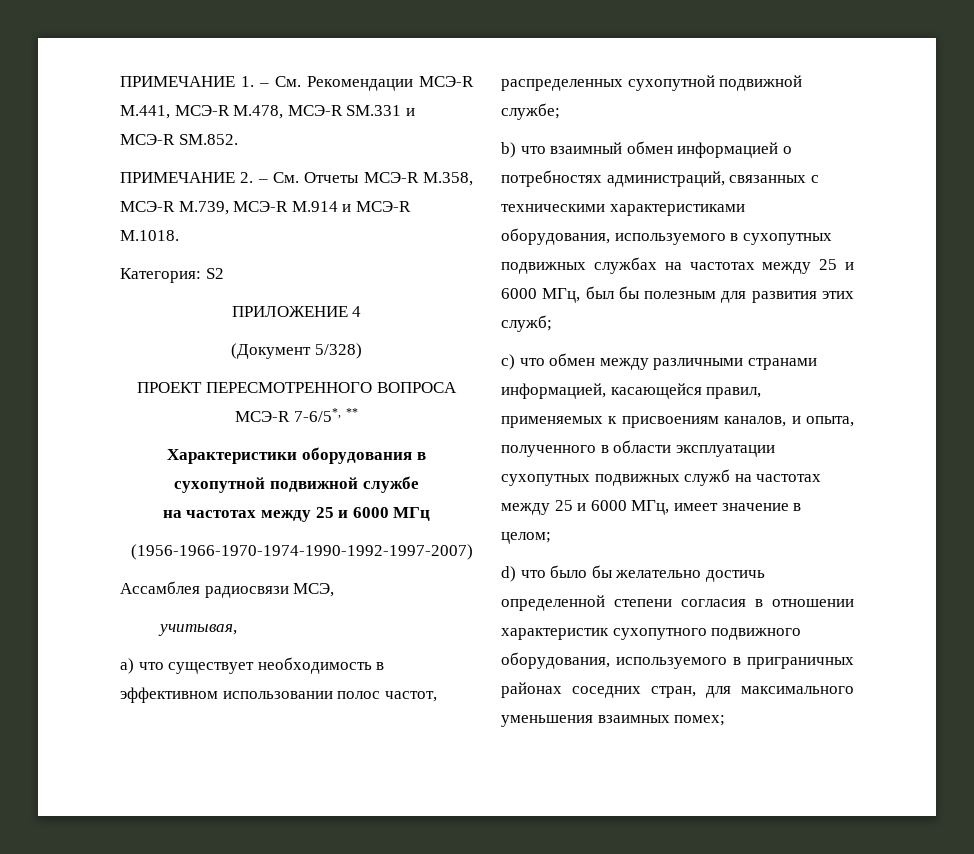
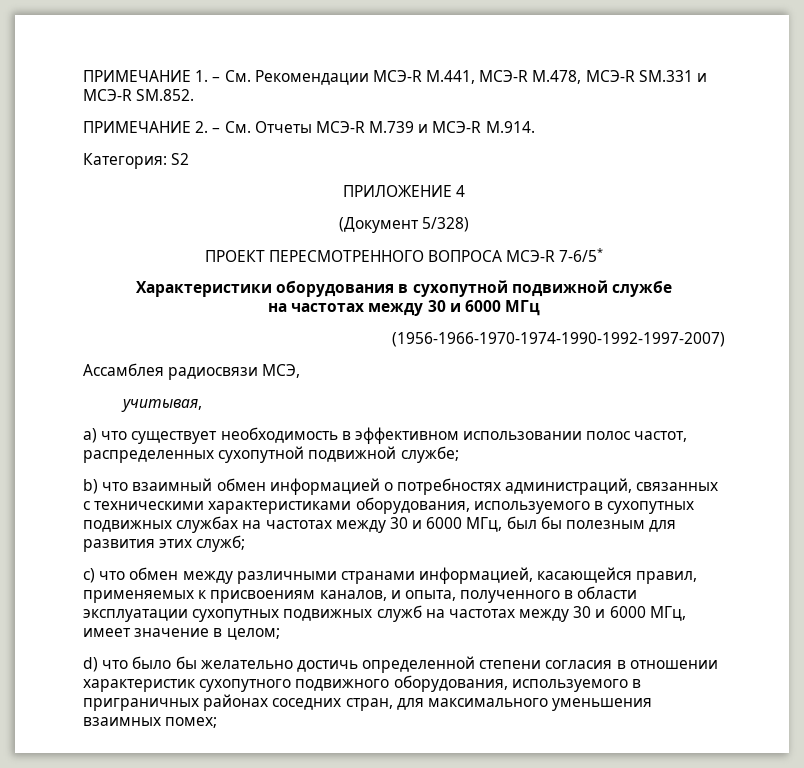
[423,172,473,186] [120,201,411,215] [120,230,179,241] M.358, МСЭ-R M.739, МСЭ-R M.914 и МСЭ-R M.1018. -> [369,121,535,133] M.739 и МСЭ-R M.914.
[294,408,358,422] 7-6/5*, ** -> [559,248,604,262] 7-6/5*
[315,507,334,518] 25 -> [427,300,446,312] 30
[819,259,838,270] 25 -> [389,517,408,529] 30
[554,500,573,511] 25 -> [573,606,592,618] 30

